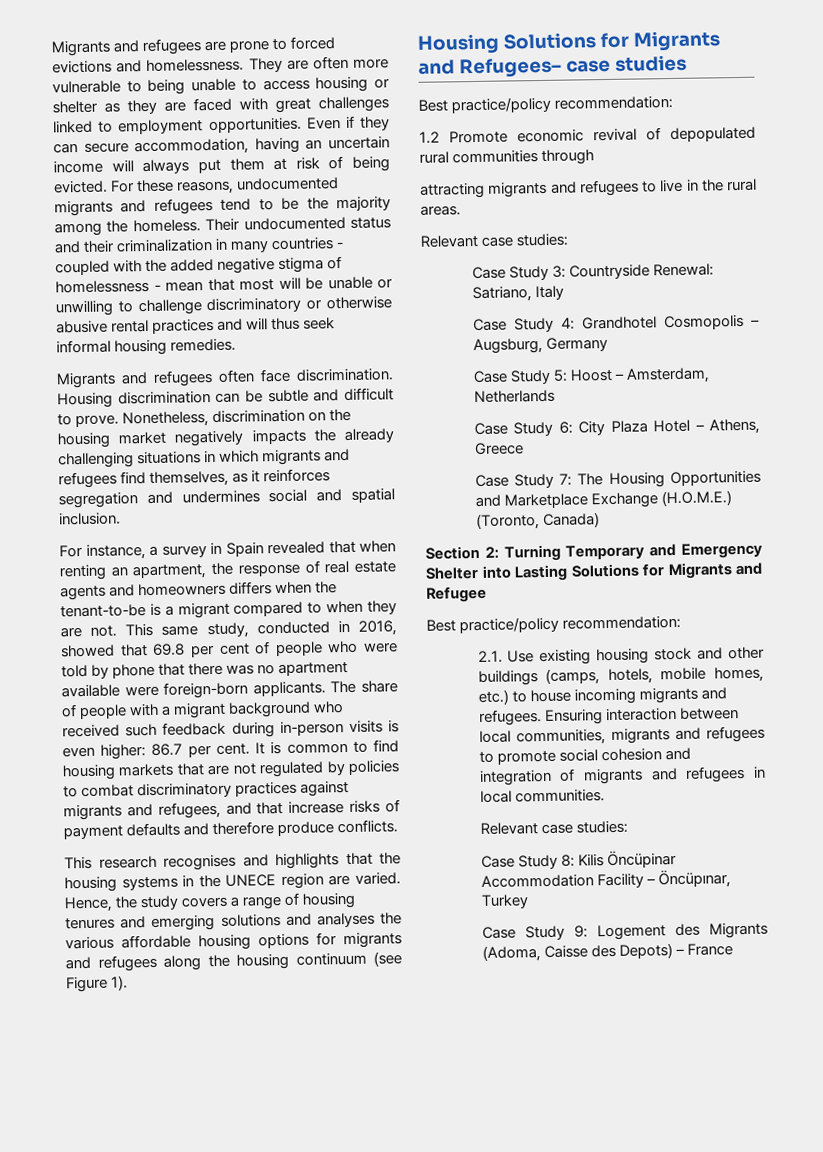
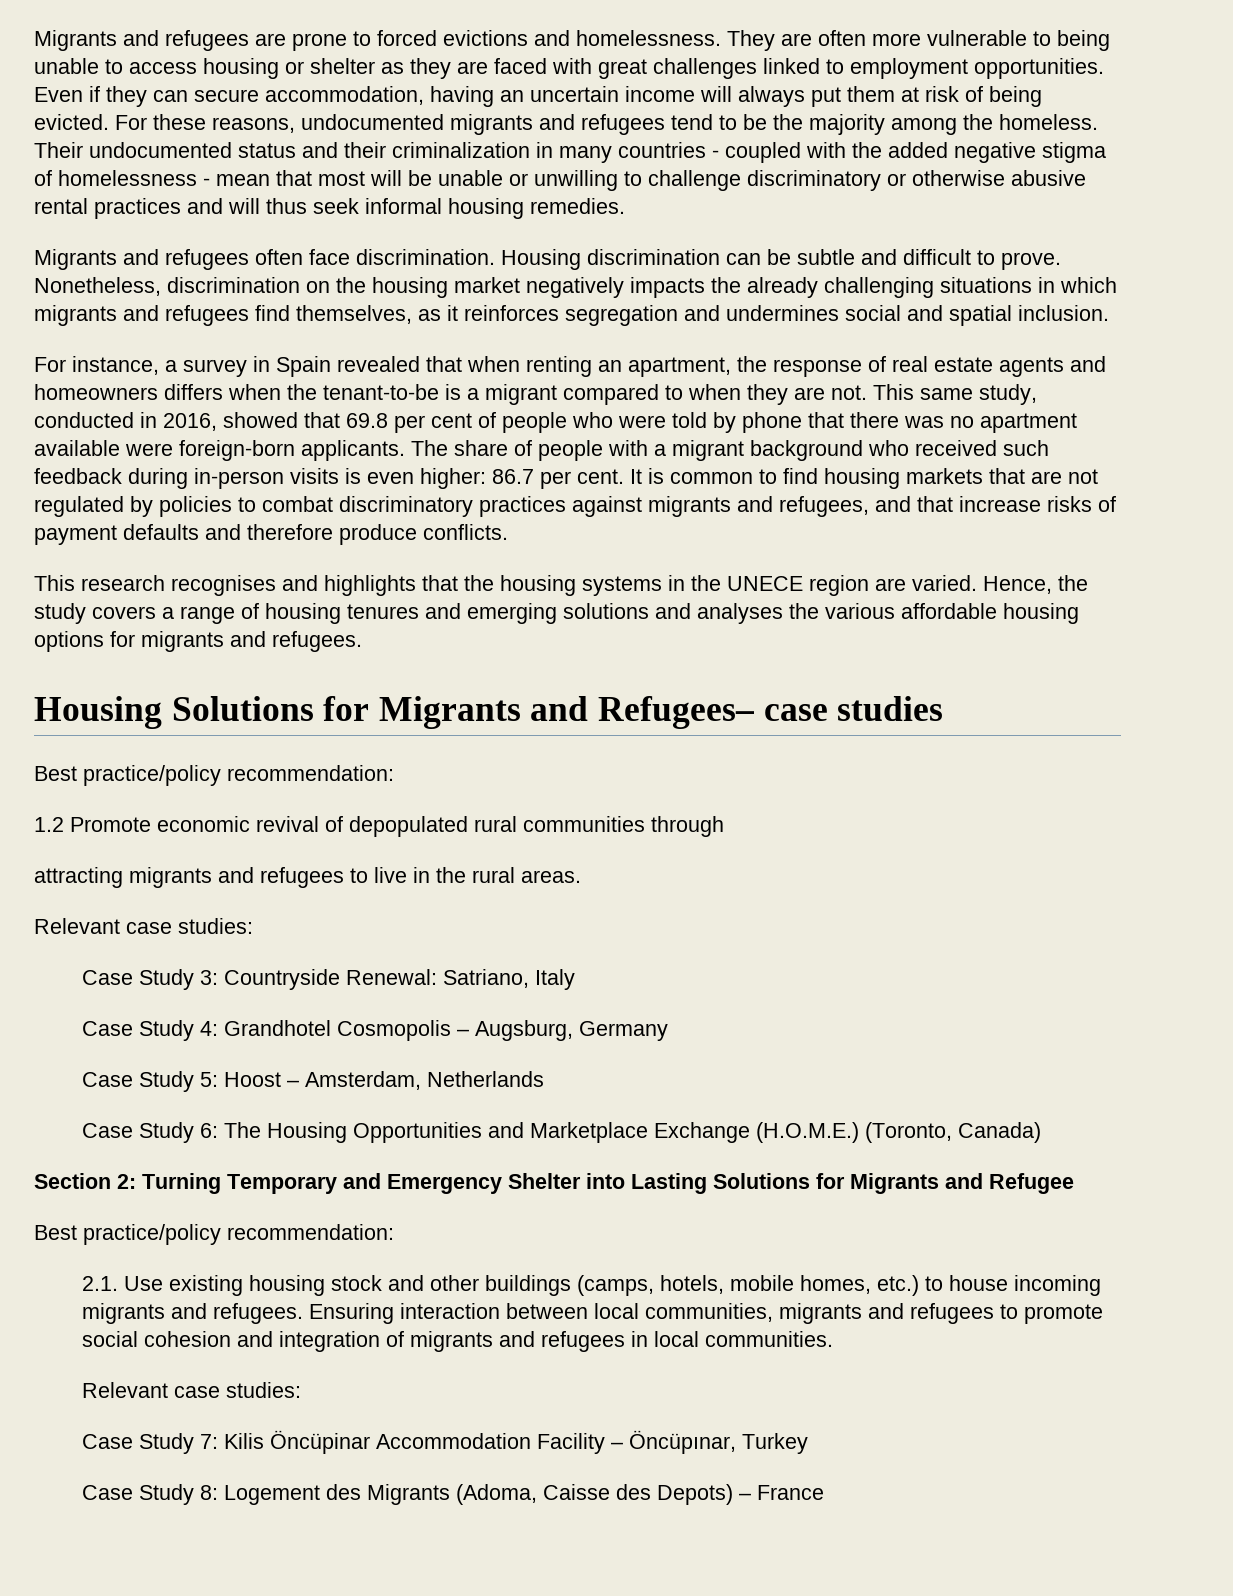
[97,951,402,972] [66,975,129,993] refugees along the housing continuum (see Figure 1). -> [272,631,362,652] refugees.
[578,418,760,436] [473,442,524,456] [474,473,573,489] City Plaza Hotel – Athens, Greece // Case Study 7: -> (219, 1130) none
[560,854,575,867] 8: -> [200,1434,219,1449] 7:
[573,925,588,938] 9: -> [200,1485,219,1500] 8:

